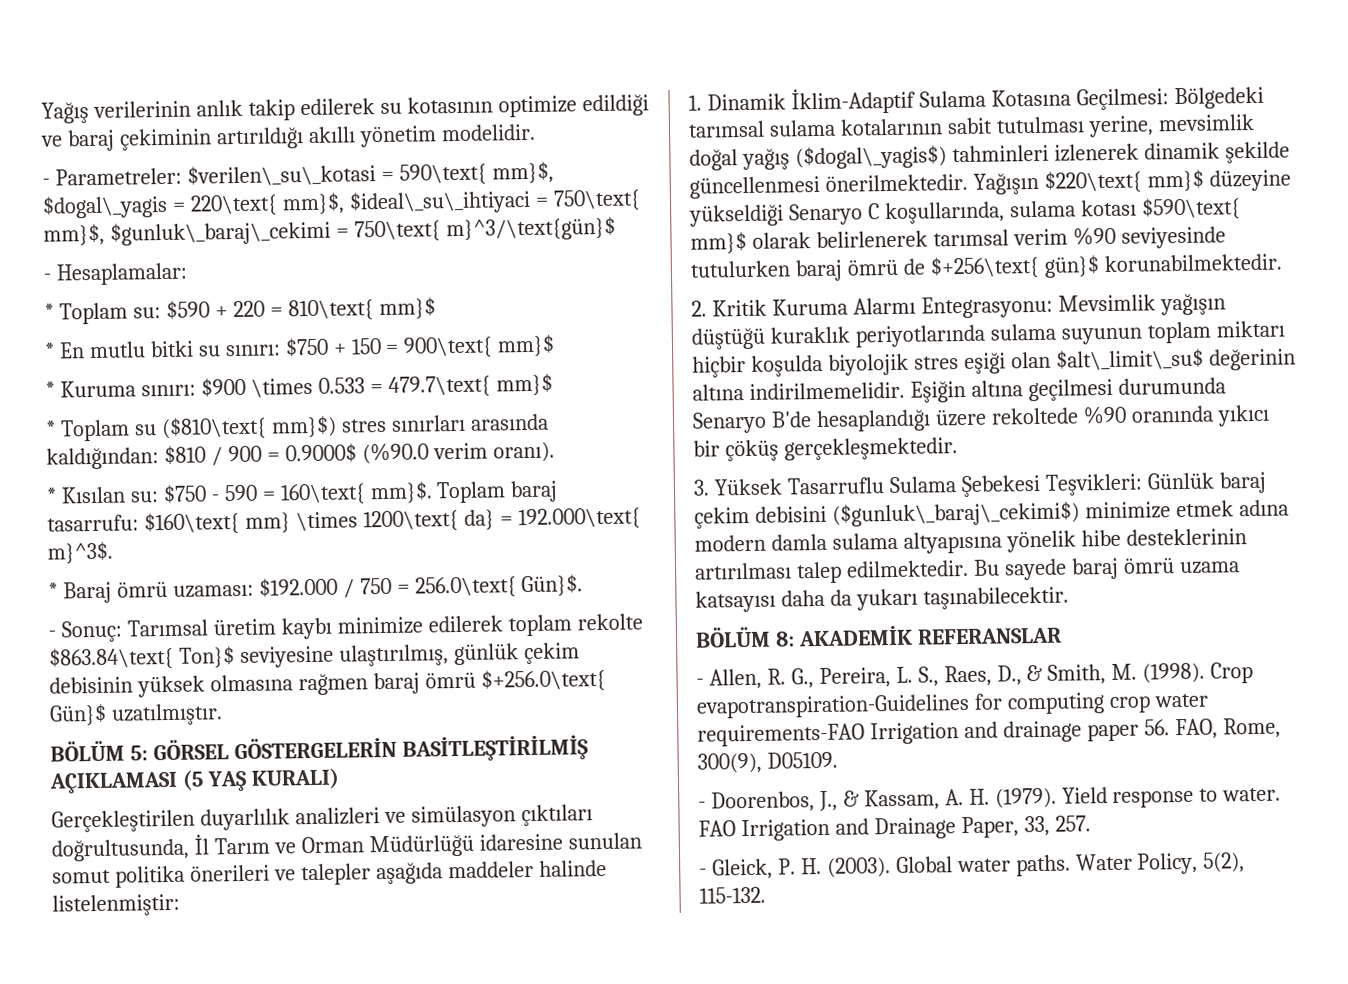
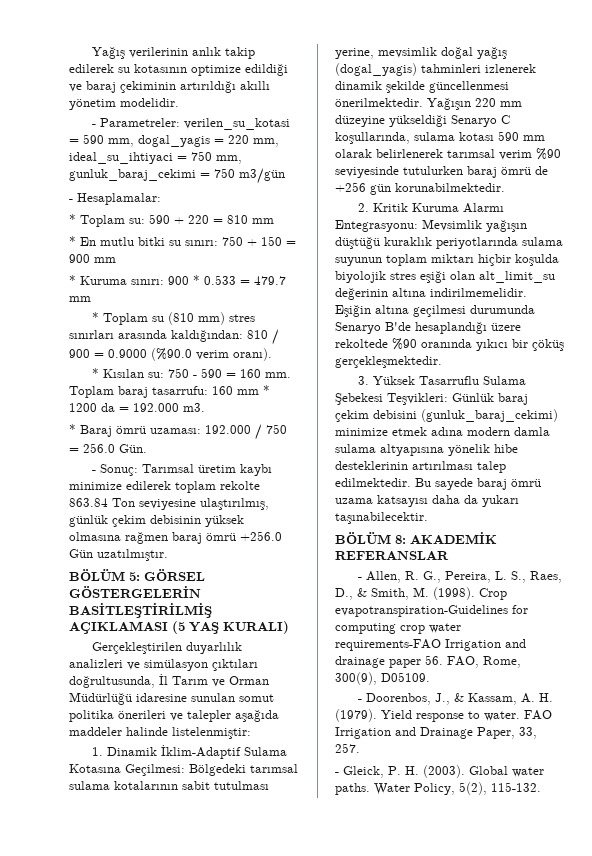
[186,161,554,187] [42,189,641,219] [43,216,616,247] $verilen\_su\_kotasi = 590\text{ mm}$, $dogal\_yagis = 220\text{ mm}$, $ideal\_su\_ihtiyaci = 750\text{ mm}$, $gunluk\_baraj\_cekimi = 750\text{ m}^3/\text{gün}$ -> [184,118,291,130] [69,134,279,147] [69,151,242,164] [69,168,285,184] verilen_su_kotasi = 590 mm, dogal_yagis = 220 mm, ideal_su_ihtiyaci = 750 mm, gunluk_baraj_cekimi = 750 m3/gün
[165,300,210,320] $590 -> [149,214,170,224] 590
[287,297,436,322] 810\text{ mm}$ -> [227,215,274,224] 810 mm
[284,337,329,358] $750 -> [222,236,243,246] 750
[403,334,556,359] 900\text{ mm}$ -> [69,254,116,263] 900 mm
[200,373,553,398] $900 \times 0.533 = 479.7\text{ mm}$ -> [168,275,286,285] [69,296,91,302] 900 * 0.533 = 479.7 mm
[160,415,337,441] ($810\text{ mm}$) -> [168,312,226,325] (810 mm)
[163,445,206,466] $810 -> [247,330,268,339] 810
[284,443,357,464] 0.9000$ -> [108,349,147,358] 0.9000
[162,484,207,505] $750 -> [168,368,190,378] 750
[279,481,433,506] 160\text{ mm}$. -> [240,369,292,378] 160 mm.
[143,507,641,536] [47,541,113,565] $160\text{ mm} \times 1200\text{ da} = 192.000\text{ m}^3$. -> [212,385,270,395] [69,403,205,412] 160 mm * 1200 da = 192.000 m3.
[258,577,338,598] $192.000 -> [205,425,251,434] 192.000
[414,574,584,599] 256.0\text{ Gün}$. -> [83,443,147,453] 256.0 Gün.
[49,646,235,671] $863.84\text{ Ton}$ -> [69,498,135,507] 863.84 Ton
[480,668,606,693] [49,703,107,727] $+256.0\text{ Gün}$ -> [240,531,282,541] [69,549,93,558] +256.0 Gün
[794,145,947,170] ($dogal\_yagis$) -> [335,63,417,76] (dogal_yagis)
[1043,169,1204,194] $220\text{ mm}$ -> [475,98,522,107] 220 mm
[1140,197,1241,221] [690,231,747,255] $590\text{ mm}$ -> [498,131,545,141] 590 mm
[929,255,1100,280] $+256\text{ gün}$ -> [335,182,391,195] +256 gün
[1055,348,1204,371] $alt\_limit\_su$ -> [479,271,555,283] alt_limit_su
[831,501,1080,527] ($gunluk\_baraj\_cekimi$) -> [421,409,558,422] (gunluk_baraj_cekimi)

